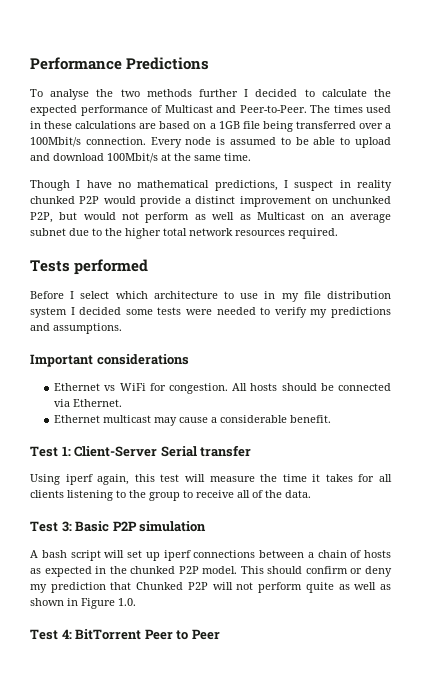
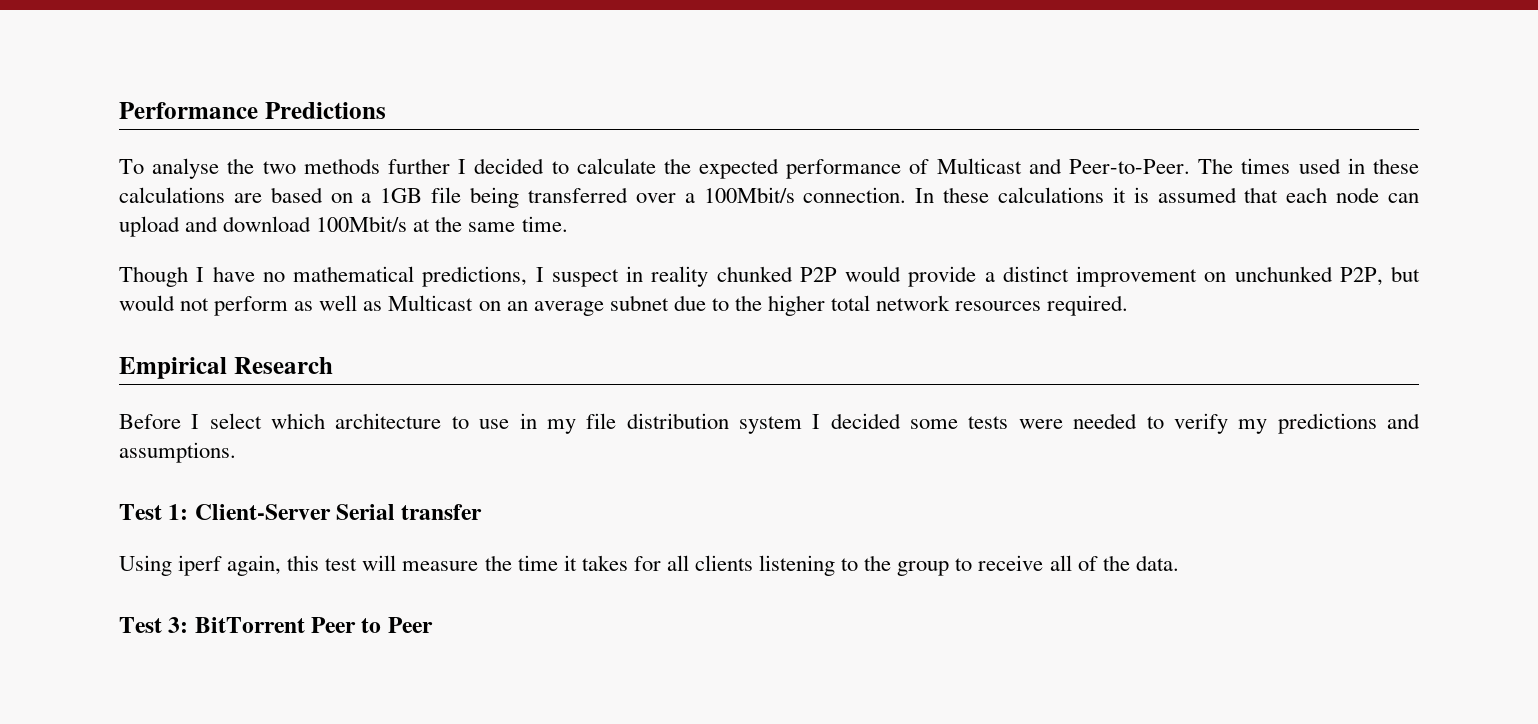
[150,137,351,148] Every node is assumed to be able to -> [915,187,1419,203] In these calculations it is assumed that each node can
[30,259,149,275] Tests performed -> [119,357,333,379] Empirical Research
[30,354,189,367] [54,383,392,394] [54,399,123,407] [54,415,332,426] // Important considerations // Ethernet vs WiFi for congestion. All hosts should be connected via Ethernet. // Ethernet multicast may cause a considerable benefit. -> (236, 452) none
[75,521,207,532] [30,550,391,561] [30,566,392,577] [30,582,392,593] [30,598,136,609] [30,629,72,640] Basic P2P simulation // A bash script will set up iperf connections between a chain of hosts as expected in the chunked P2P model. This should confirm or deny my prediction that Chunked P2P will not perform quite as well as shown in Figure 1.0. // Test 4: -> (189, 625) none

